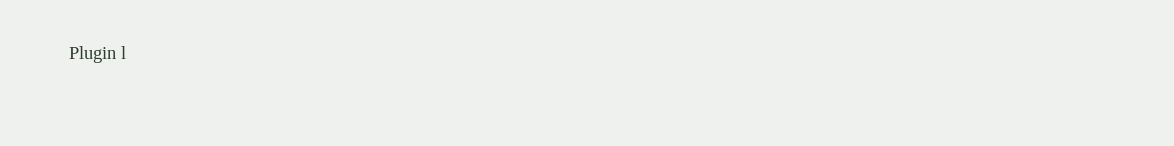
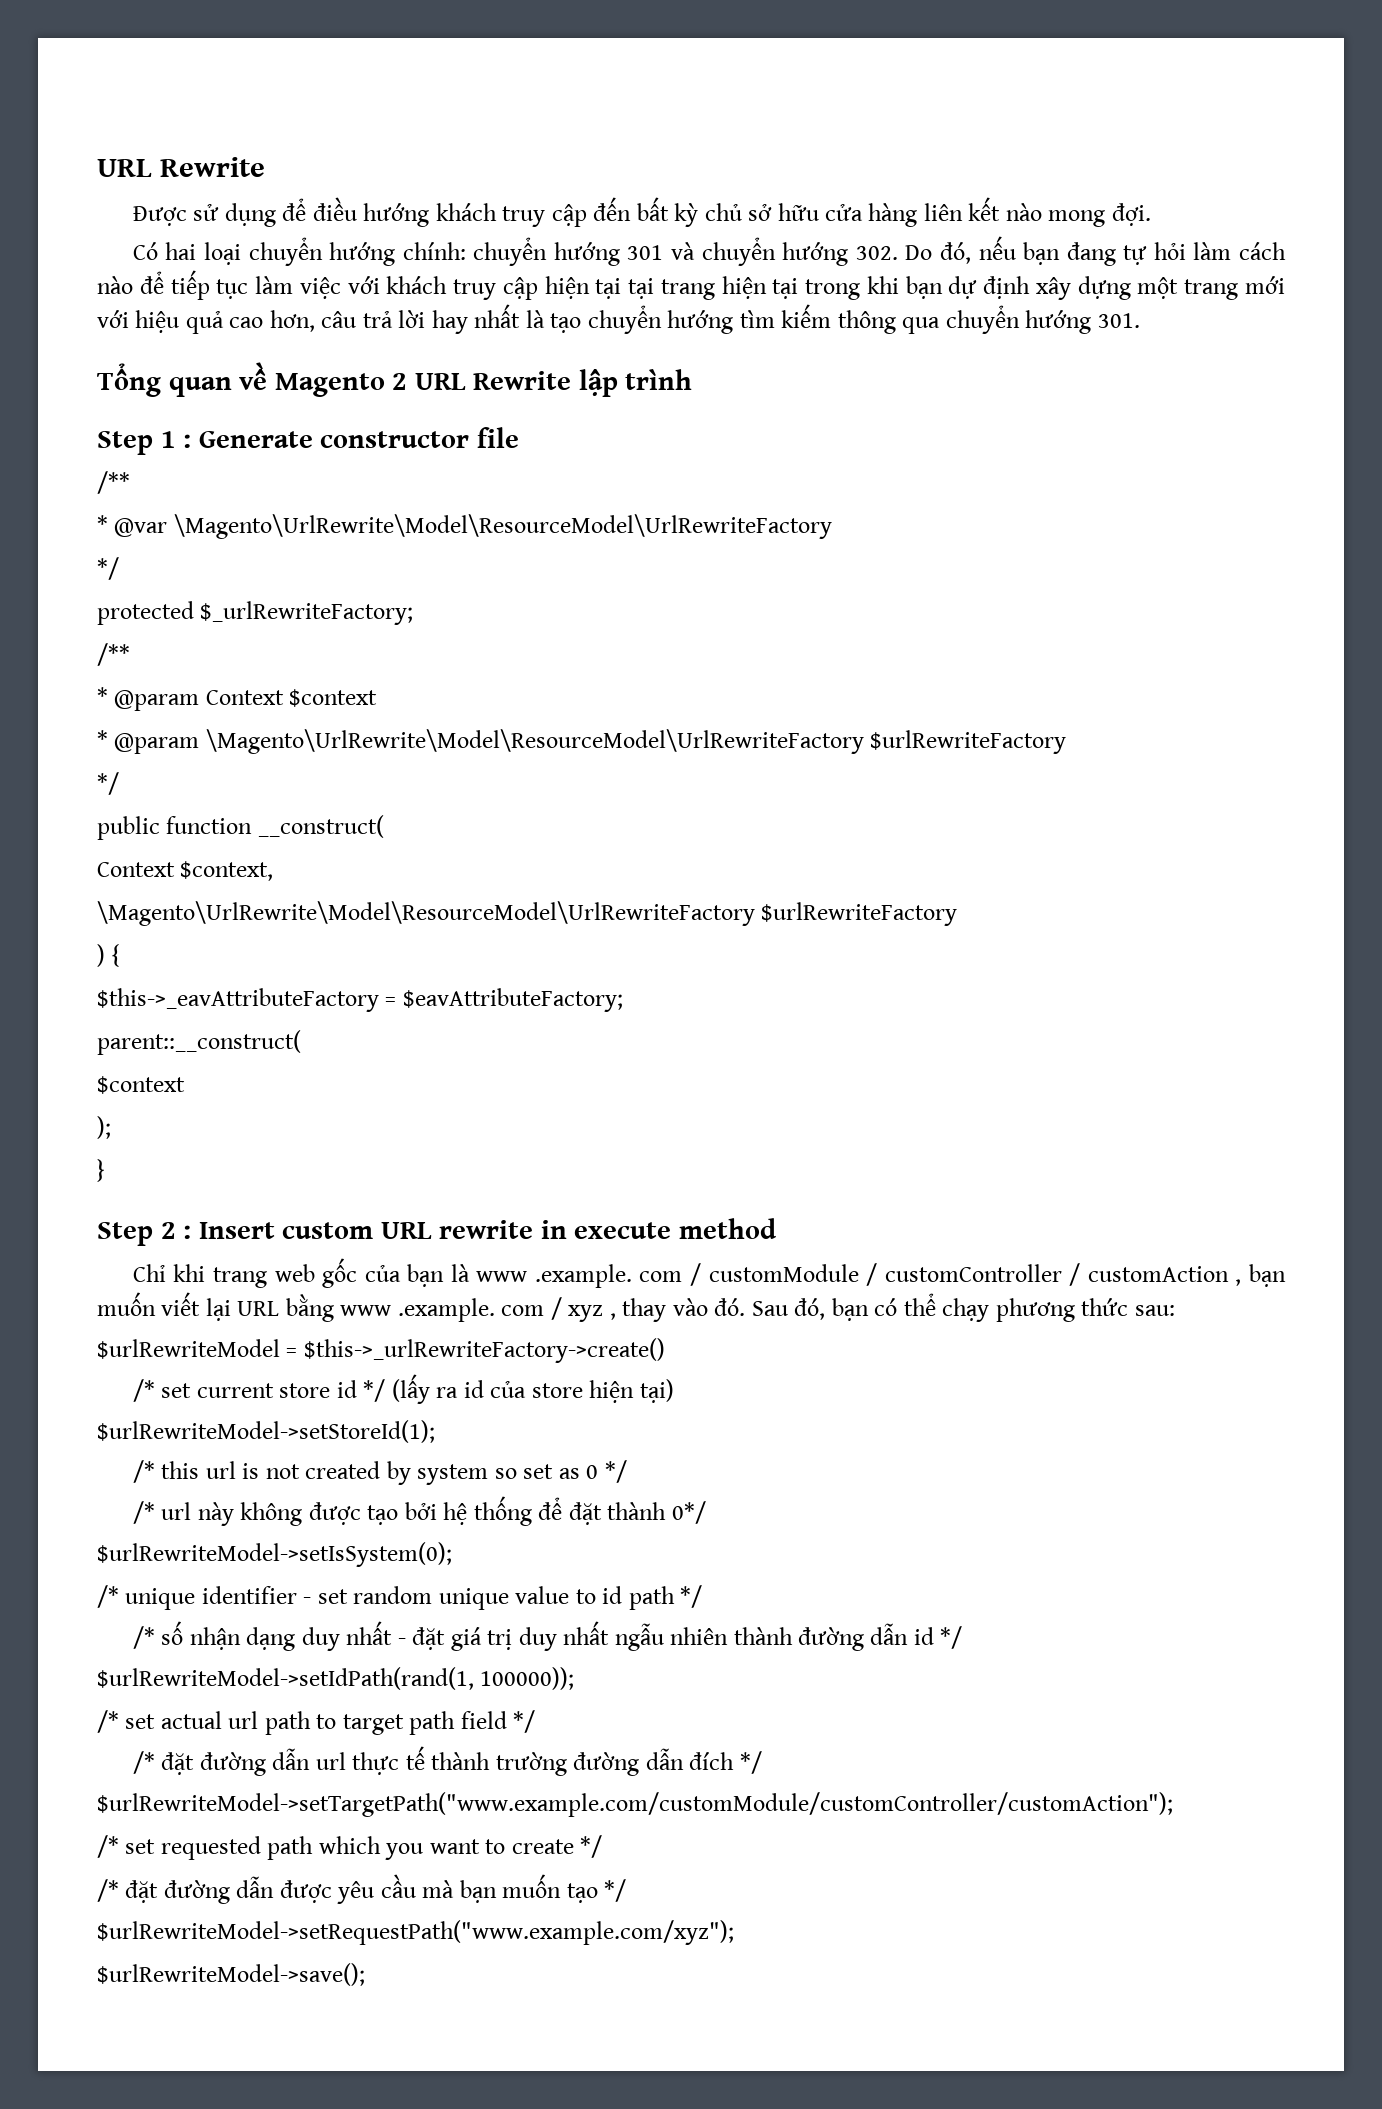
[69,46,126,63] Plugin l -> [97,157,266,177] [132,197,1151,227] [132,236,1286,266] [97,270,1285,300] [97,304,1140,334] [97,362,693,397] [97,427,519,455] [97,471,130,494] [97,514,832,539] [97,557,119,580] [97,601,414,625] [97,643,130,666] [97,687,378,711] [97,729,1067,754] [97,772,119,795] [97,815,384,840] [97,861,274,881] [97,901,958,926] [97,944,120,967] [97,988,623,1012] [97,1030,301,1055] [97,1076,185,1094] [97,1116,111,1139] [97,1159,105,1182] [97,1218,778,1246] [132,1258,1286,1288] [97,1292,1175,1322] [97,1338,665,1363] [132,1374,674,1404] [97,1420,435,1443] [132,1460,627,1485] [132,1496,706,1526] [97,1542,452,1567] [97,1585,703,1610] [132,1621,963,1651] [97,1667,575,1690] [97,1710,536,1735] [132,1746,762,1776] [97,1792,1173,1817] [97,1835,603,1860] [97,1874,627,1904] [97,1920,734,1945] [97,1963,365,1986] URL Rewrite // Được sử dụng để điều hướng khách truy cập đến bất kỳ chủ sở hữu cửa hàng liên kết nào mong đợi. // Có hai loại chuyển hướng chính: chuyển hướng 301 và chuyển hướng 302. Do đó, nếu bạn đang tự hỏi làm cách nào để tiếp tục làm việc với khách truy cập hiện tại tại trang hiện tại trong khi bạn dự định xây dựng một trang mới với hiệu quả cao hơn, câu trả lời hay nhất là tạo chuyển hướng tìm kiếm thông qua chuyển hướng 301. // Tổng quan về Magento 2 URL Rewrite lập trình // Step 1 : Generate constructor file // /** // * @var \Magento\UrlRewrite\Model\ResourceModel\UrlRewriteFactory // */ // protected $_urlRewriteFactory; // /** // * @param Context $context // * @param \Magento\UrlRewrite\Model\ResourceModel\UrlRewriteFactory $urlRewriteFactory // */ // public function __construct( // Context $context, // \Magento\UrlRewrite\Model\ResourceModel\UrlRewriteFactory $urlRewriteFactory // ) { // $this->_eavAttributeFactory = $eavAttributeFactory; // parent::__construct( // $context // ); // } // Step 2 : Insert custom URL rewrite in execute method // Chỉ khi trang web gốc của bạn là www .example. com / customModule / customController / customAction , bạn muốn viết lại URL bằng www .example. com / xyz , thay vào đó. Sau đó, bạn có thể chạy phương thức sau: // $urlRewriteModel = $this->_urlRewriteFactory->create() // /* set current store id */ (lấy ra id của store hiện tại) // $urlRewriteModel->setStoreId(1); // /* this url is not created by system so set as 0 */ // /* url này không được tạo bởi hệ thống để đặt thành 0*/ // $urlRewriteModel->setIsSystem(0); // /* unique identifier - set random unique value to id path */ // /* số nhận dạng duy nhất - đặt giá trị duy nhất ngẫu nhiên thành đường dẫn id */ // $urlRewriteModel->setIdPath(rand(1, 100000)); // /* set actual url path to target path field */ // /* đặt đường dẫn url thực tế thành trường đường dẫn đích */ // $urlRewriteModel->setTargetPath("www.example.com/customModule/customController/customAction"); // /* set requested path which you want to create */ // /* đặt đường dẫn được yêu cầu mà bạn muốn tạo */ // $urlRewriteModel->setRequestPath("www.example.com/xyz"); // $urlRewriteModel->save();

